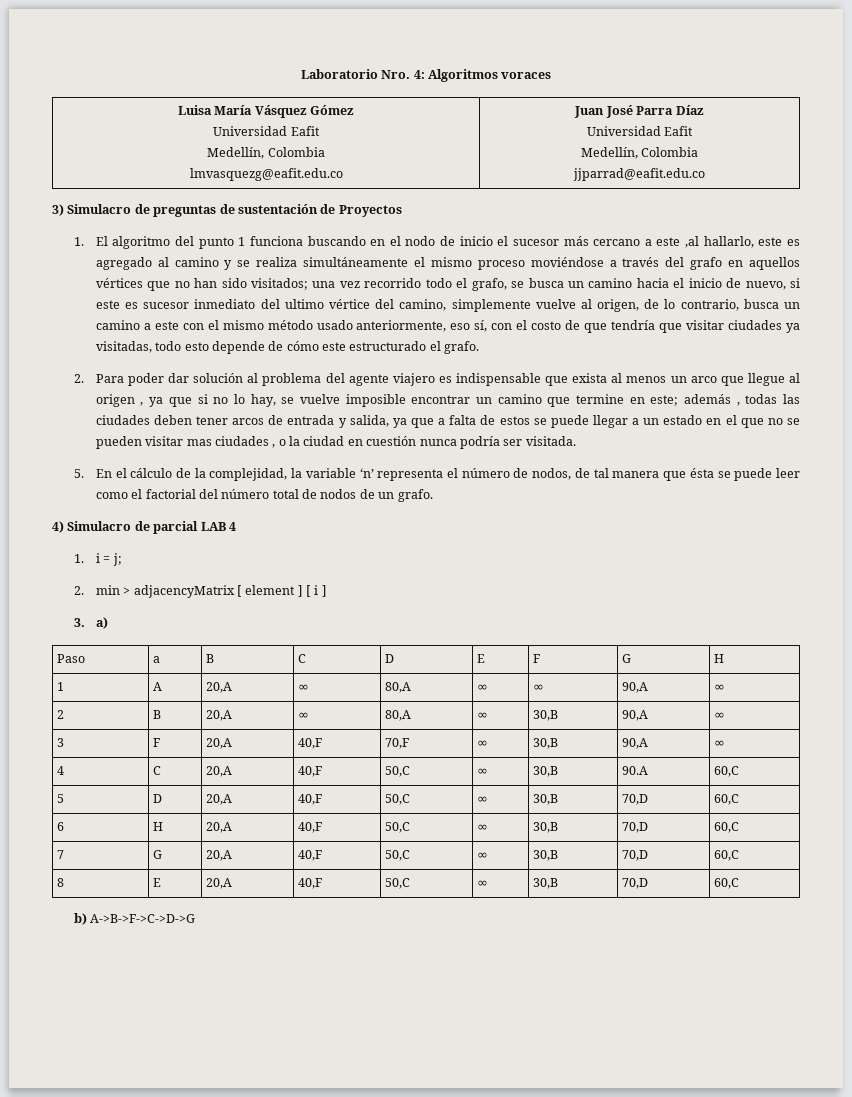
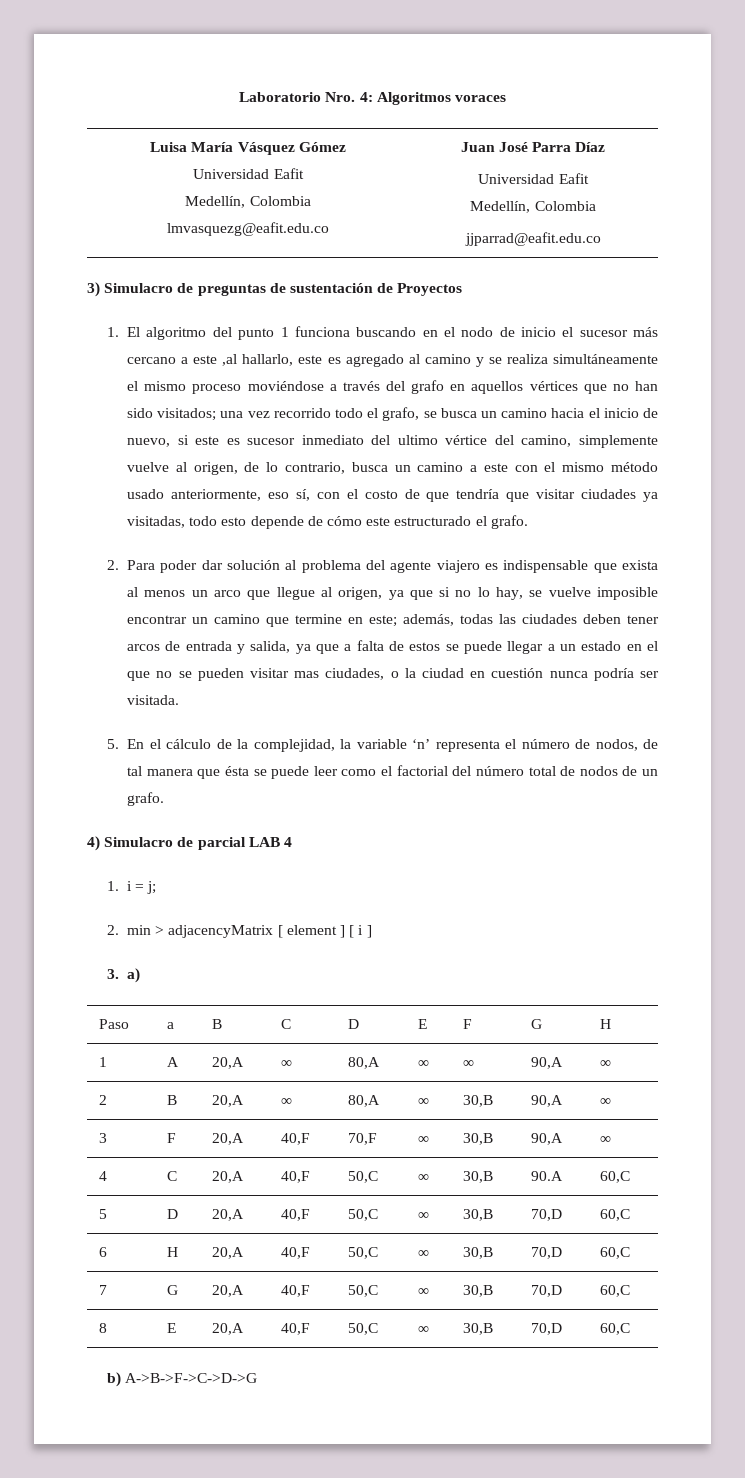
[95,394,144,407] origen , -> [338,587,383,600] origen,
[683,394,740,406] además , -> [403,614,455,626] además,
[214,436,276,448] ciudades , -> [325,668,385,680] ciudades,

